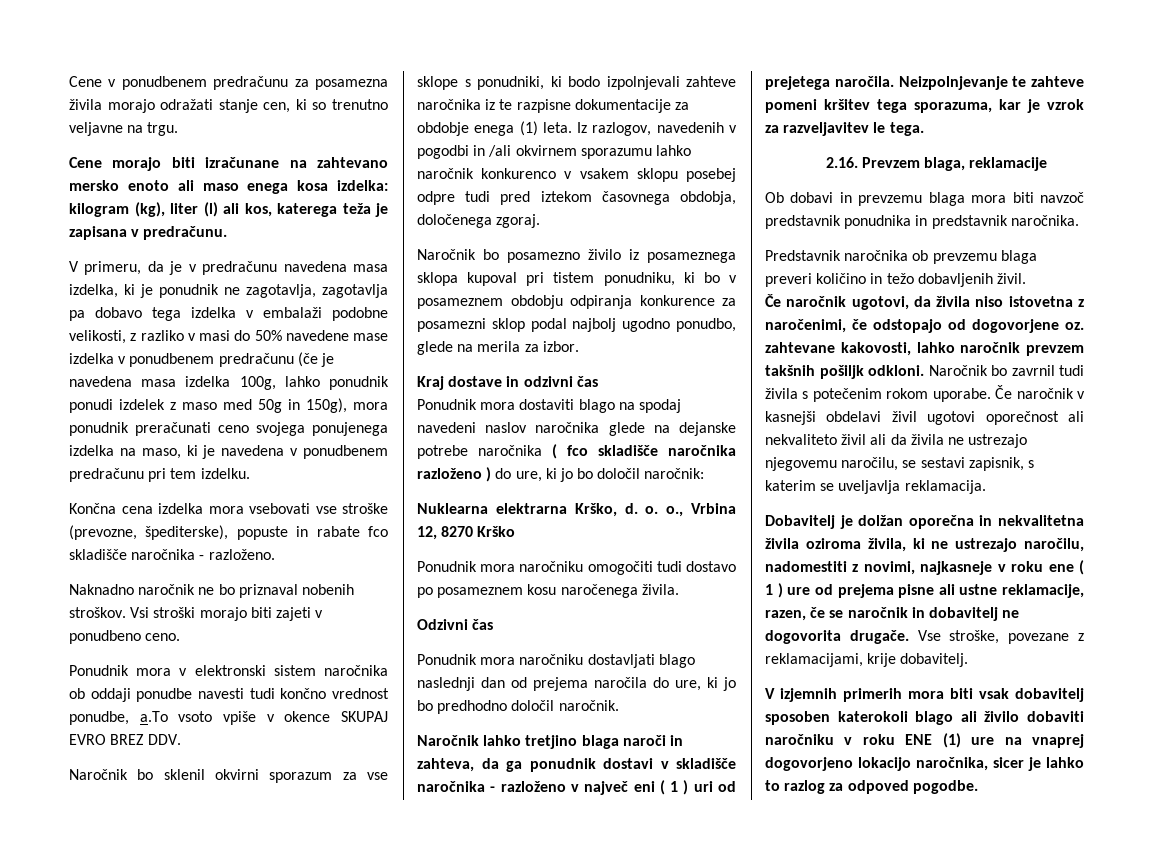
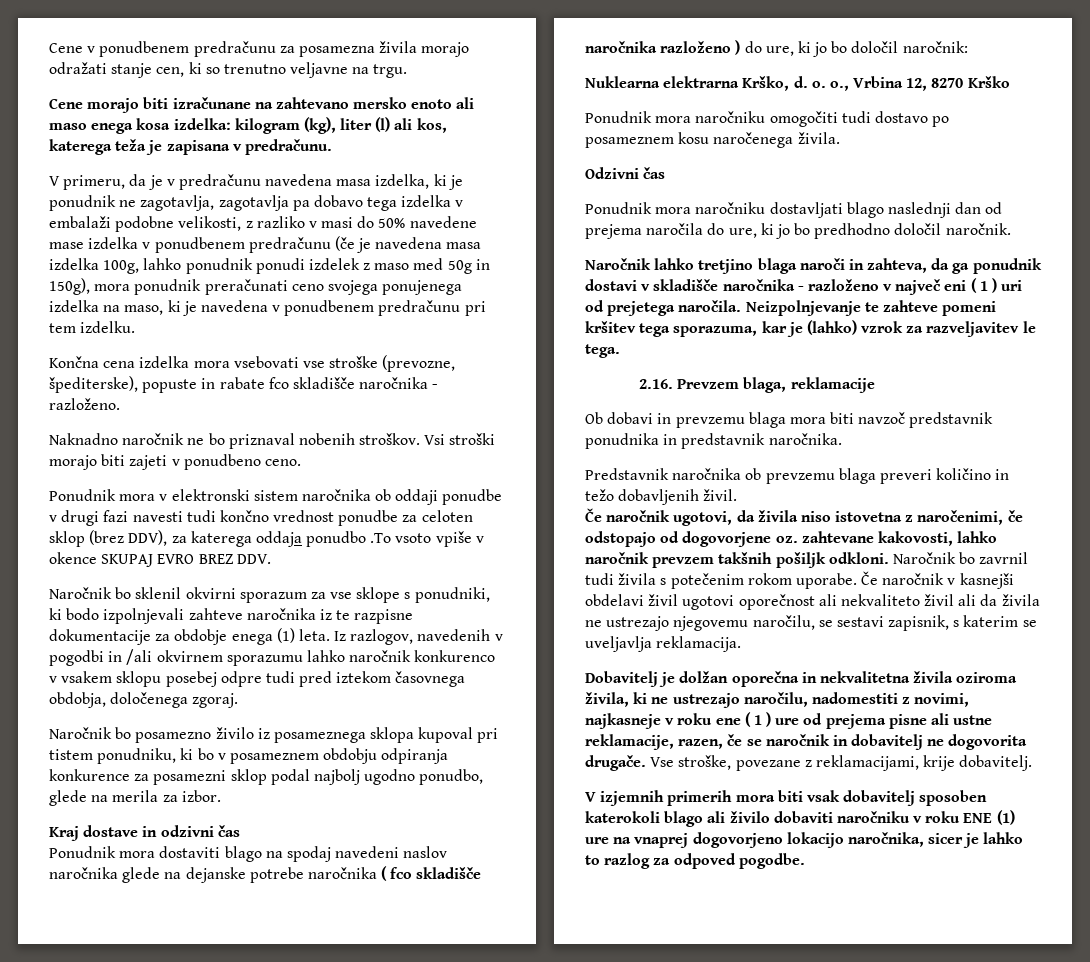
(193, 695) none -> [49,510,129,526] v drugi fazi
[69,711,168,725] ponudbe, a.To -> [338,510,473,526] [49,530,392,547] ponudbe za celoten sklop (brez DDV), za katerega oddaja ponudbo .To
(1040, 106) none -> [806,320,857,335] (lahko)

